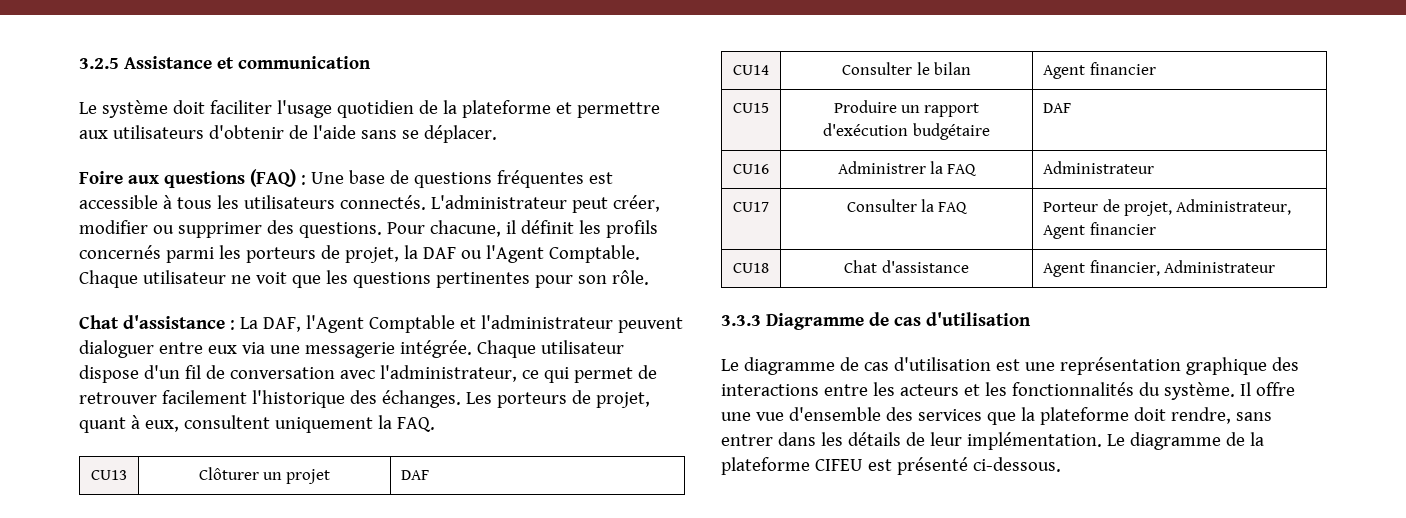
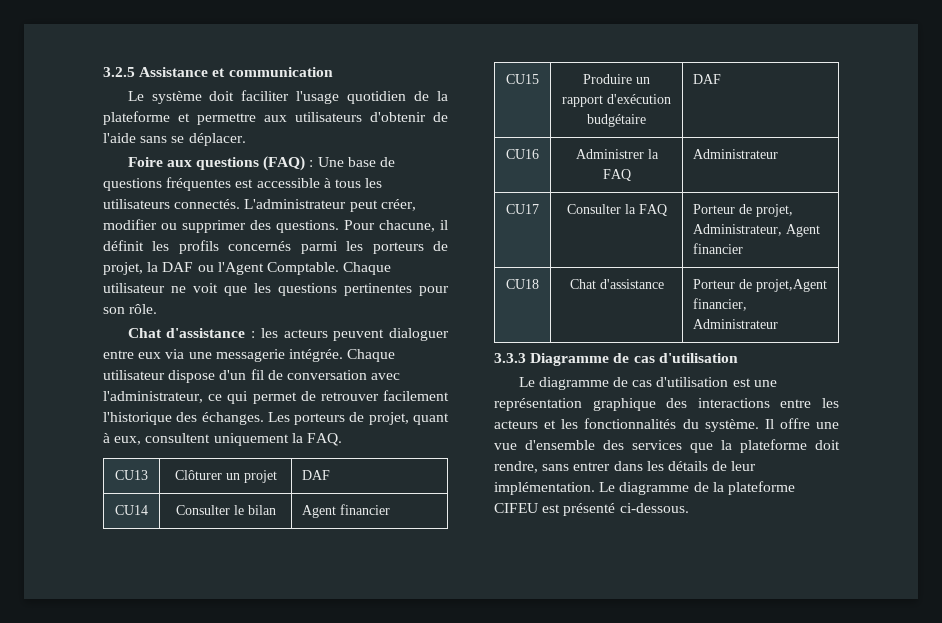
[239,315,613,333] La DAF, l'Agent Comptable et l'administrateur -> [260,328,328,338] les acteurs
[1043,263,1086,277] Agent -> [693,279,828,292] Porteur de projet,Agent

